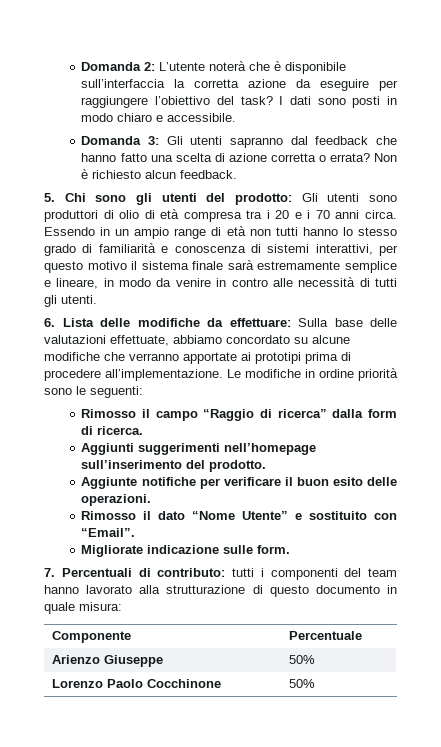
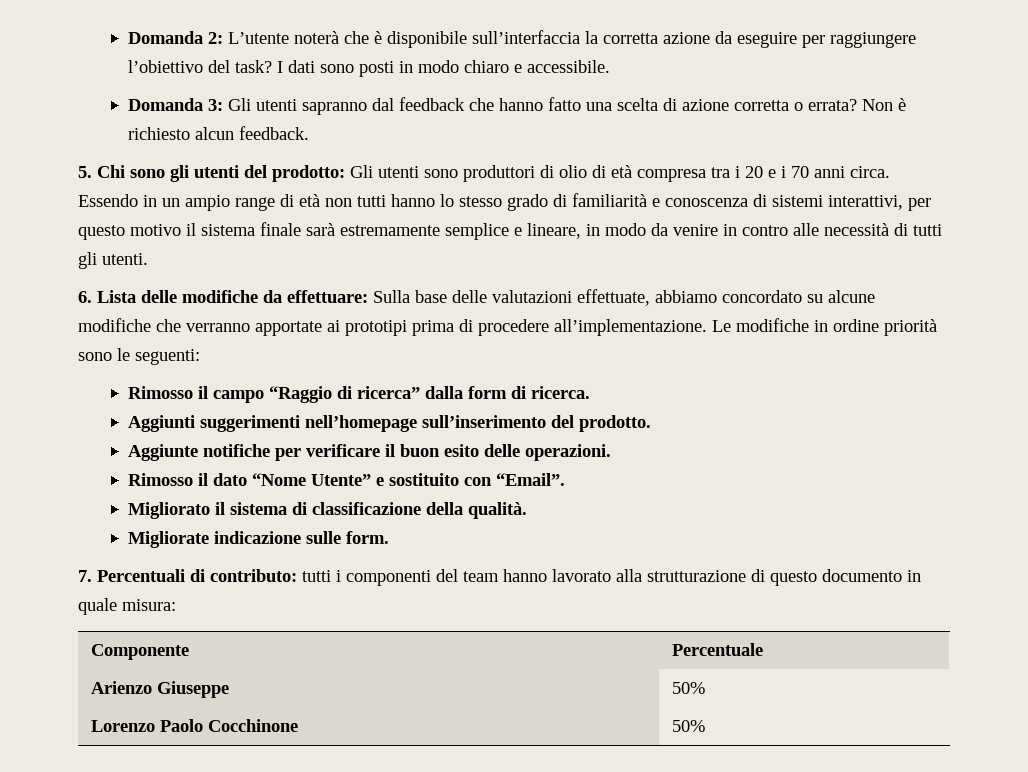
(136, 532) none -> [127,502,527,519] // Migliorato il sistema di classificazione della qualità.

